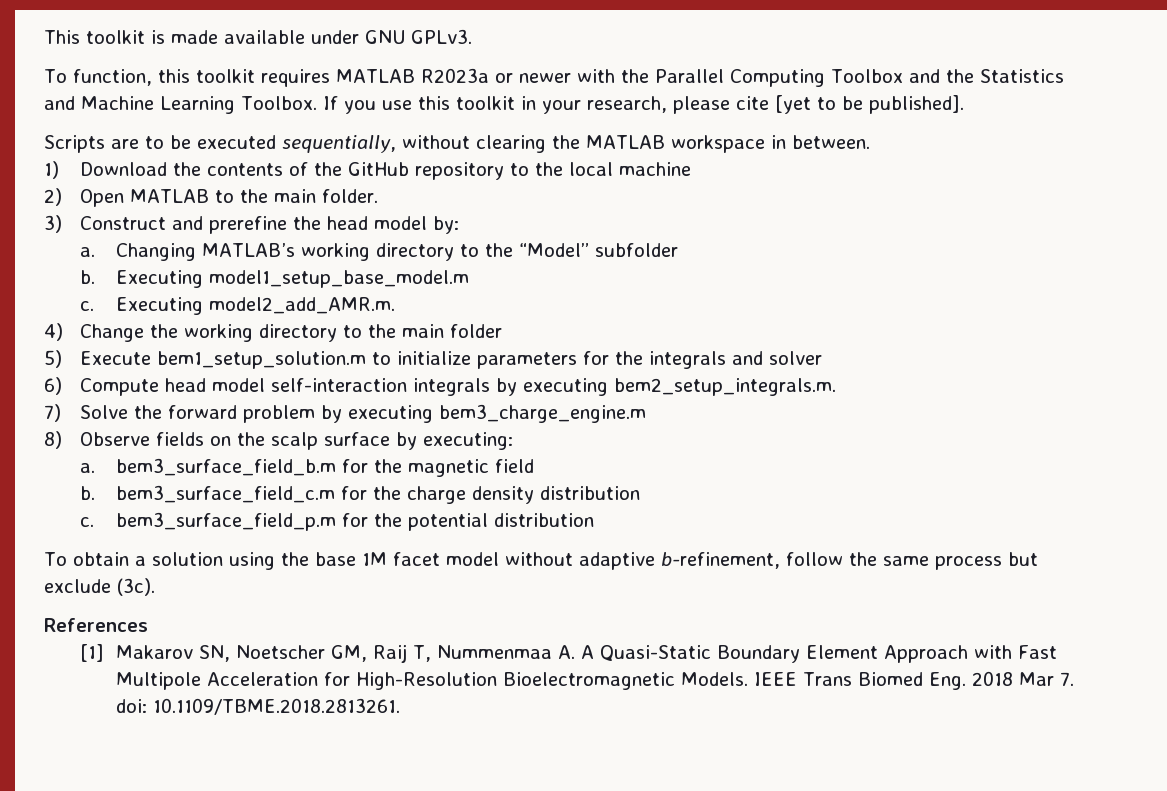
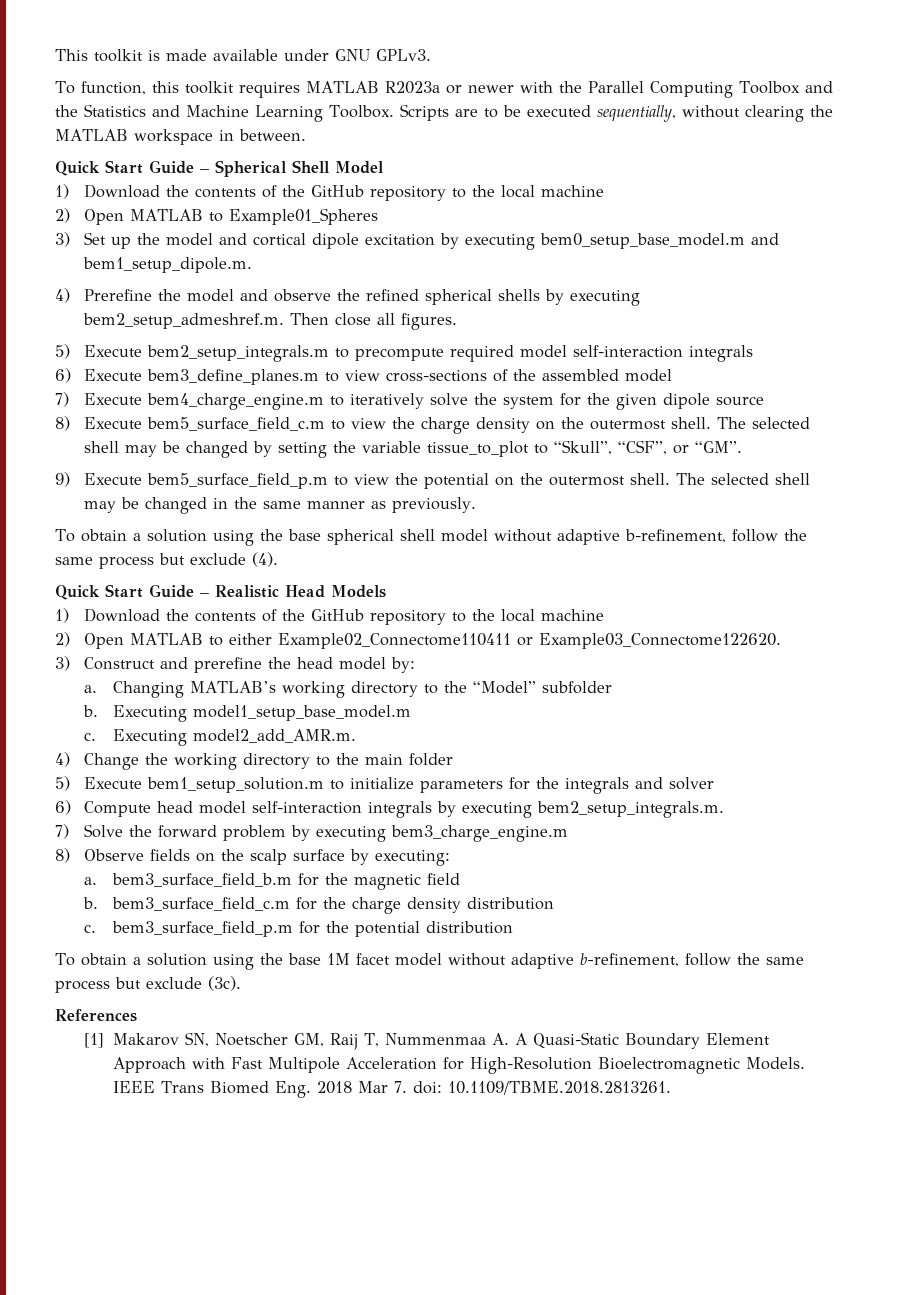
[322,95,964,114] If you use this toolkit in your research, please cite [yet to be published]. // -> (394, 111) none
(870, 142) none -> [55,160,384,177] // Quick Start Guide – Spherical Shell Model
[240,189,379,203] the main folder. -> [229,208,379,225] [55,232,780,250] [83,257,253,273] [55,288,641,306] [83,313,458,330] [55,344,754,362] [55,368,673,385] [55,392,765,410] [55,416,811,434] [84,440,743,458] [55,472,811,489] [84,497,477,514] [55,529,807,546] [55,552,278,569] [55,584,386,600] [55,608,605,625] [55,632,782,649] Example01_Spheres // 3) Set up the model and cortical dipole excitation by executing bem0_setup_base_model.m and bem1_setup_dipole.m. // 4) Prerefine the model and observe the refined spherical shells by executing bem2_setup_admeshref.m. Then close all figures. // 5) Execute bem2_setup_integrals.m to precompute required model self-interaction integrals // 6) Execute bem3_define_planes.m to view cross-sections of the assembled model // 7) Execute bem4_charge_engine.m to iteratively solve the system for the given dipole source // 8) Execute bem5_surface_field_c.m to view the charge density on the outermost shell. The selected shell may be changed by setting the variable tissue_to_plot to “Skull”, “CSF”, or “GM”. // 9) Execute bem5_surface_field_p.m to view the potential on the outermost shell. The selected shell may be changed in the same manner as previously. // To obtain a solution using the base spherical shell model without adaptive b-refinement, follow the same process but exclude (4). // Quick Start Guide – Realistic Head Models // 1) Download the contents of the GitHub repository to the local machine // 2) Open MATLAB to either Example02_Connectome110411 or Example03_Connectome122620.

